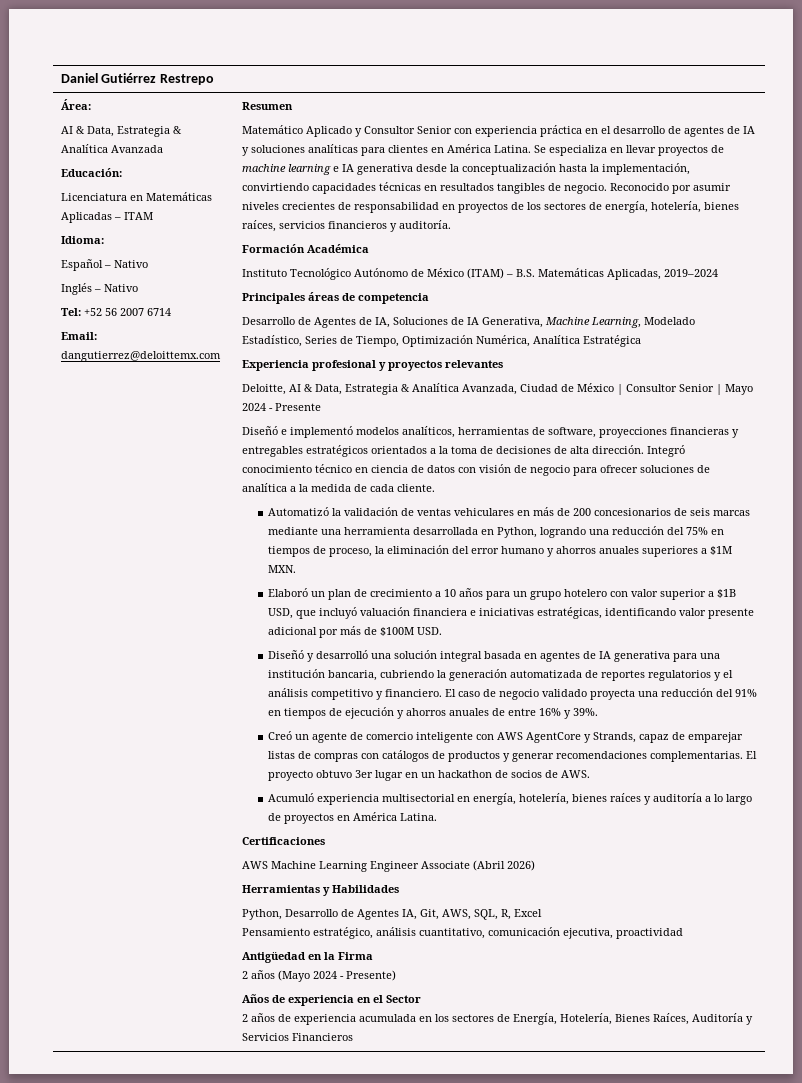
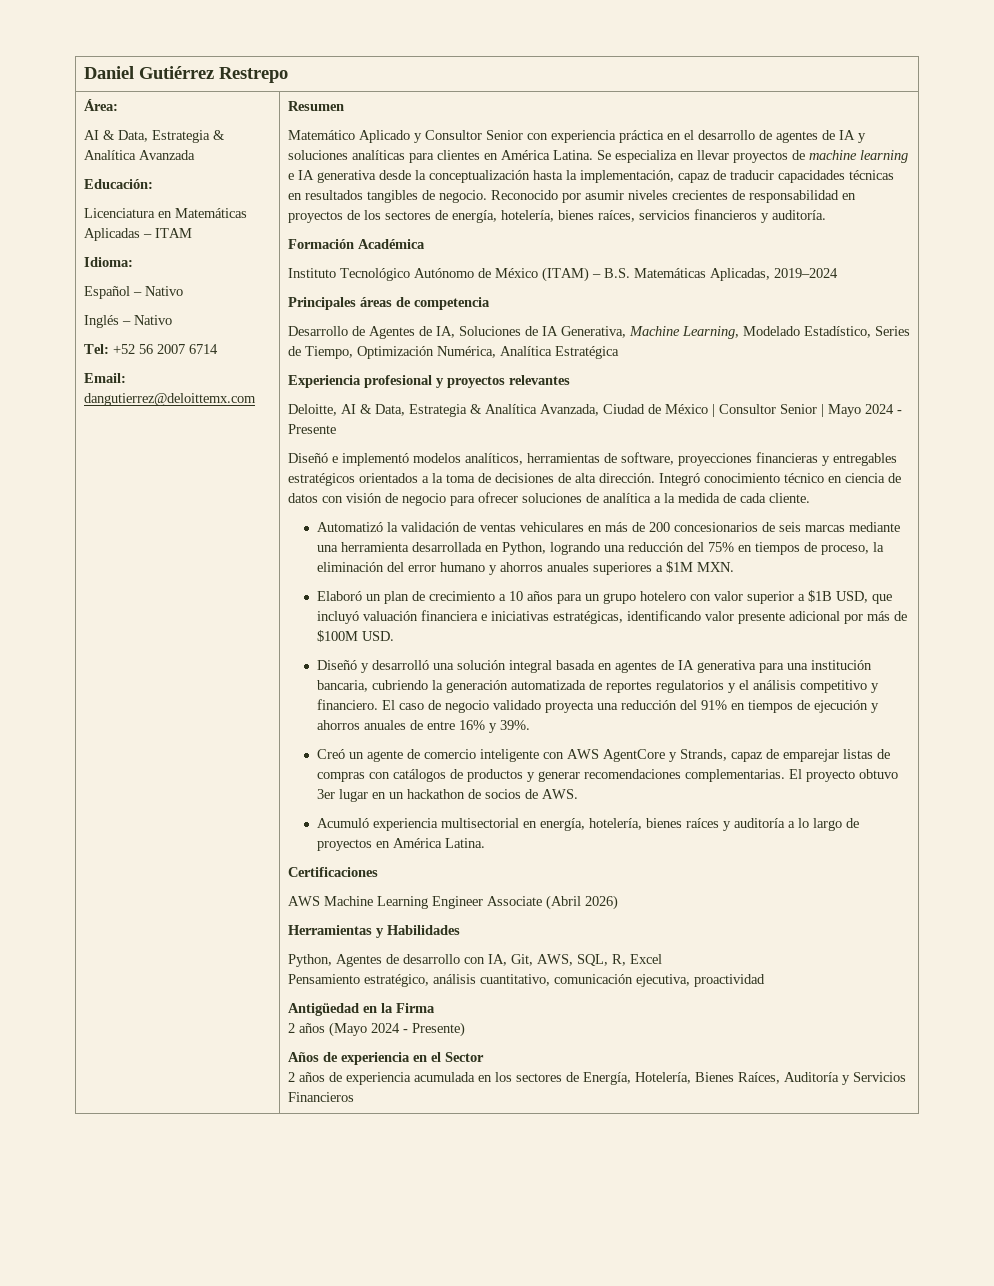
[241,183,309,191] convirtiendo -> [677,170,774,183] capaz de traducir
[284,909,399,920] Desarrollo de Agentes -> [335,954,485,967] Agentes de desarrollo con

